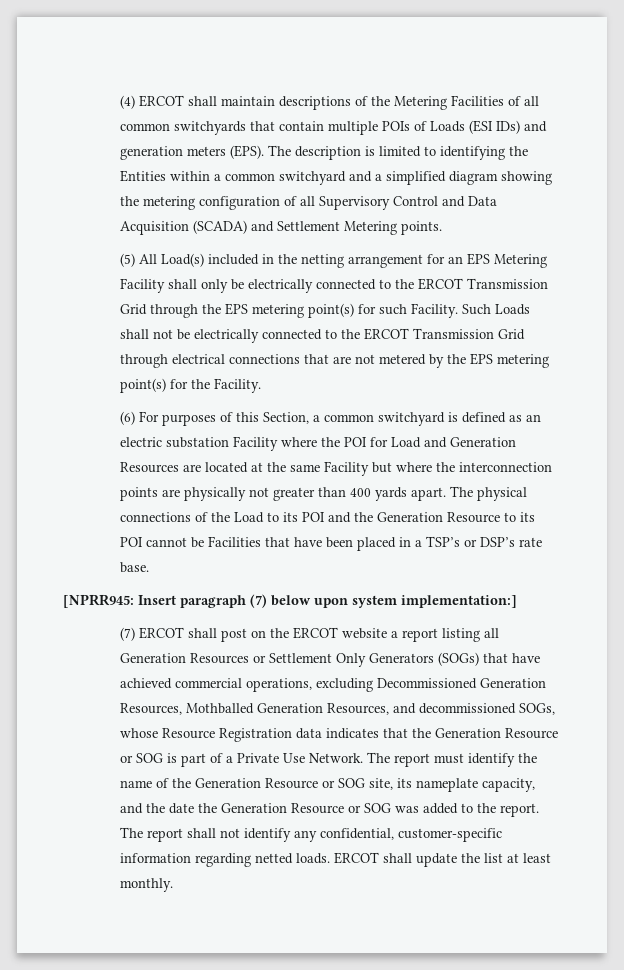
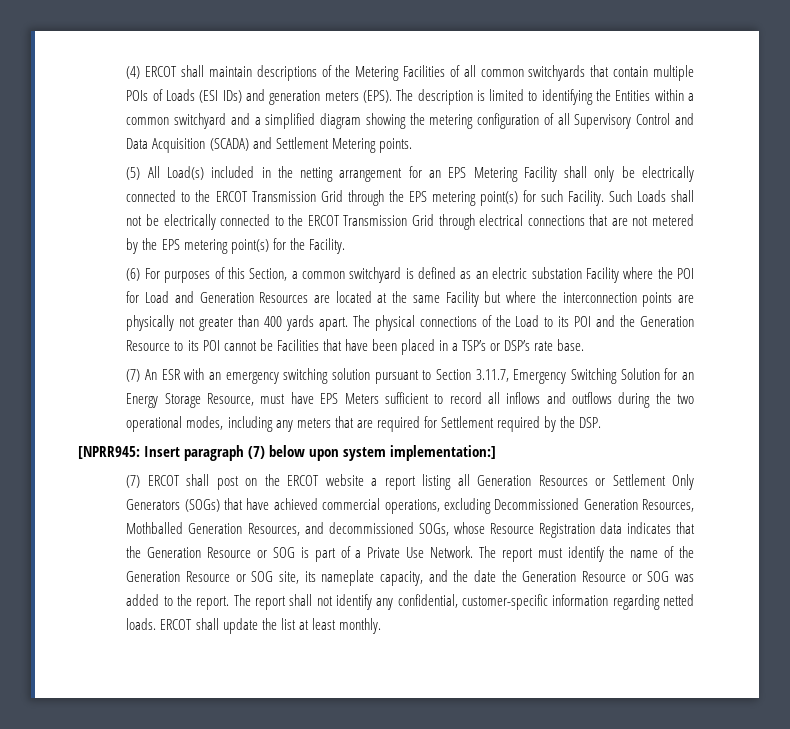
(150, 567) none -> [126,368,695,384] [126,392,695,408] [126,416,602,432] // (7) An ESR with an emergency switching solution pursuant to Section 3.11.7, Emergency Switching Solution for an Energy Storage Resource, must have EPS Meters sufficient to record all inflows and outflows during the two operational modes, including any meters that are required for Settlement required by the DSP.

